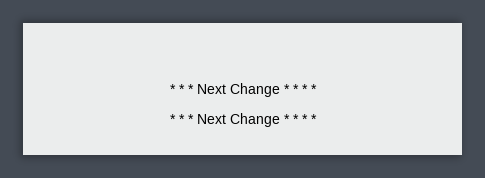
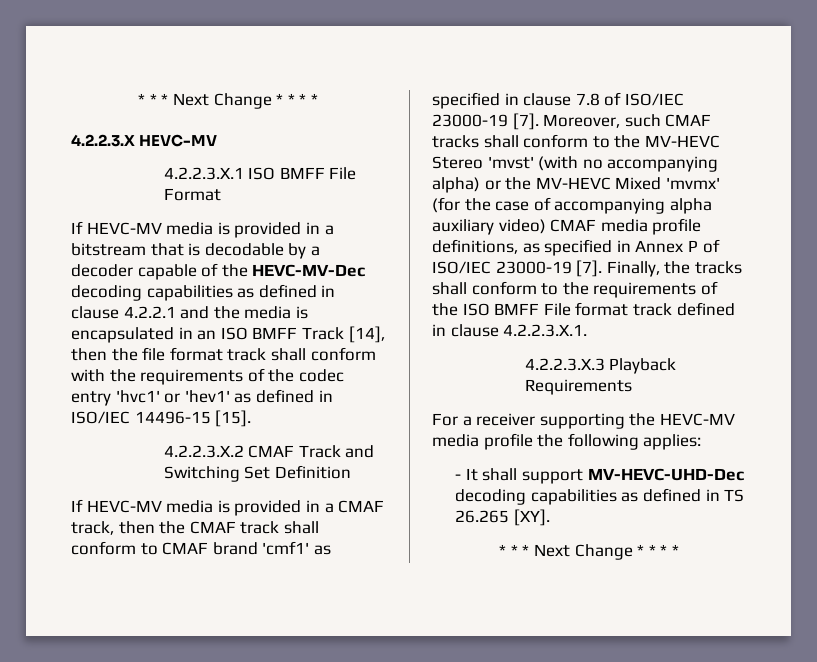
[169,83,317,97] * * * Next Change * * * * -> [138,93,318,109] [71,134,218,147] [163,167,357,180] [163,188,221,201] [71,221,334,238] [71,243,320,259] [71,263,366,280] [71,284,336,301] [71,306,308,319] [71,326,385,343] [71,347,376,361] [71,368,344,385] [71,389,333,406] [71,410,252,427] [163,445,375,458] [163,465,351,482] [71,499,385,516] [71,521,319,535] [71,541,331,555] [432,92,684,109] [432,113,712,130] [432,134,720,148] [432,156,719,172] [432,177,720,193] [432,197,712,214] [432,218,702,235] [432,239,720,256] [432,260,742,277] [432,281,718,298] [432,302,735,316] [432,324,588,337] [524,358,677,374] [524,379,632,395] [432,413,735,429] [432,433,702,450] [455,468,744,484] [455,488,745,505] [455,509,550,526] * * * Next Change * * * * // 4.2.2.3.X HEVC-MV // 4.2.2.3.X.1 ISO BMFF File Format // If HEVC-MV media is provided in a bitstream that is decodable by a decoder capable of the HEVC-MV-Dec decoding capabilities as defined in clause 4.2.2.1 and the media is encapsulated in an ISO BMFF Track [14], then the file format track shall conform with the requirements of the codec entry 'hvc1' or 'hev1' as defined in ISO/IEC 14496-15 [15]. // 4.2.2.3.X.2 CMAF Track and Switching Set Definition // If HEVC-MV media is provided in a CMAF track, then the CMAF track shall conform to CMAF brand 'cmf1' as specified in clause 7.8 of ISO/IEC 23000-19 [7]. Moreover, such CMAF tracks shall conform to the MV-HEVC Stereo 'mvst' (with no accompanying alpha) or the MV-HEVC Mixed 'mvmx' (for the case of accompanying alpha auxiliary video) CMAF media profile definitions, as specified in Annex P of ISO/IEC 23000-19 [7]. Finally, the tracks shall conform to the requirements of the ISO BMFF File format track defined in clause 4.2.2.3.X.1. // 4.2.2.3.X.3 Playback Requirements // For a receiver supporting the HEVC-MV media profile the following applies: // - It shall support MV-HEVC-UHD-Dec decoding capabilities as defined in TS 26.265 [XY].

